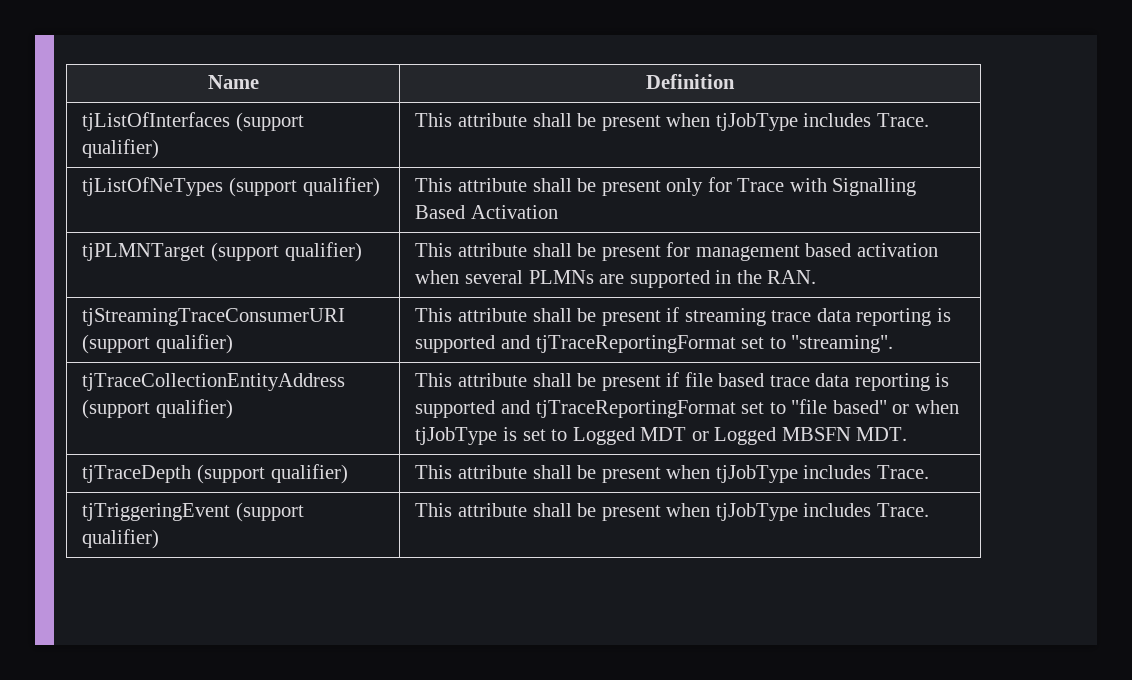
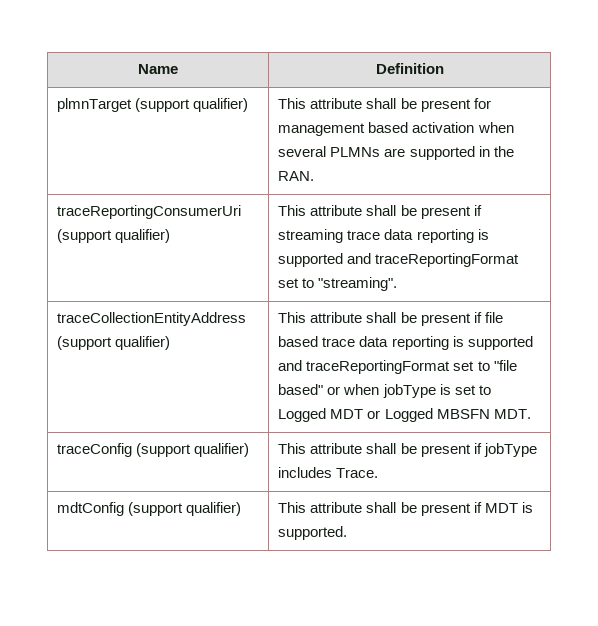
[82,112,305,132] [82,139,160,159] [415,113,929,131] [82,177,380,197] [415,177,917,196] [415,205,559,219] [82,243,206,261] tjListOfInterfaces (support qualifier) | This attribute shall be present when tjJobType includes Trace. // tjListOfNeTypes (support qualifier) | This attribute shall be present only for Trace with Signalling Based Activation // tjPLMNTarget -> [57,98,133,112] plmnTarget
[82,308,346,326] tjStreamingTraceConsumerURI -> [57,205,242,219] traceReportingConsumerUri
[535,335,736,353] tjTraceReportingFormat -> [375,253,520,267] traceReportingFormat
[82,373,346,391] tjTraceCollectionEntityAddress -> [57,312,247,326] traceCollectionEntityAddress
[535,400,736,418] tjTraceReportingFormat -> [306,360,451,374] traceReportingFormat
[415,427,498,445] tjJobType -> [382,384,436,398] jobType
[82,464,348,484] [415,465,929,483] [82,502,305,522] [82,529,160,549] [415,503,929,521] tjTraceDepth (support qualifier) | This attribute shall be present when tjJobType includes Trace. // tjTriggeringEvent (support qualifier) | This attribute shall be present when tjJobType includes Trace. -> [57,443,250,457] [278,443,537,457] [278,467,379,478] [57,502,242,516] [278,502,533,516] [278,526,348,540] traceConfig (support qualifier) | This attribute shall be present if jobType includes Trace. // mdtConfig (support qualifier) | This attribute shall be present if MDT is supported.

